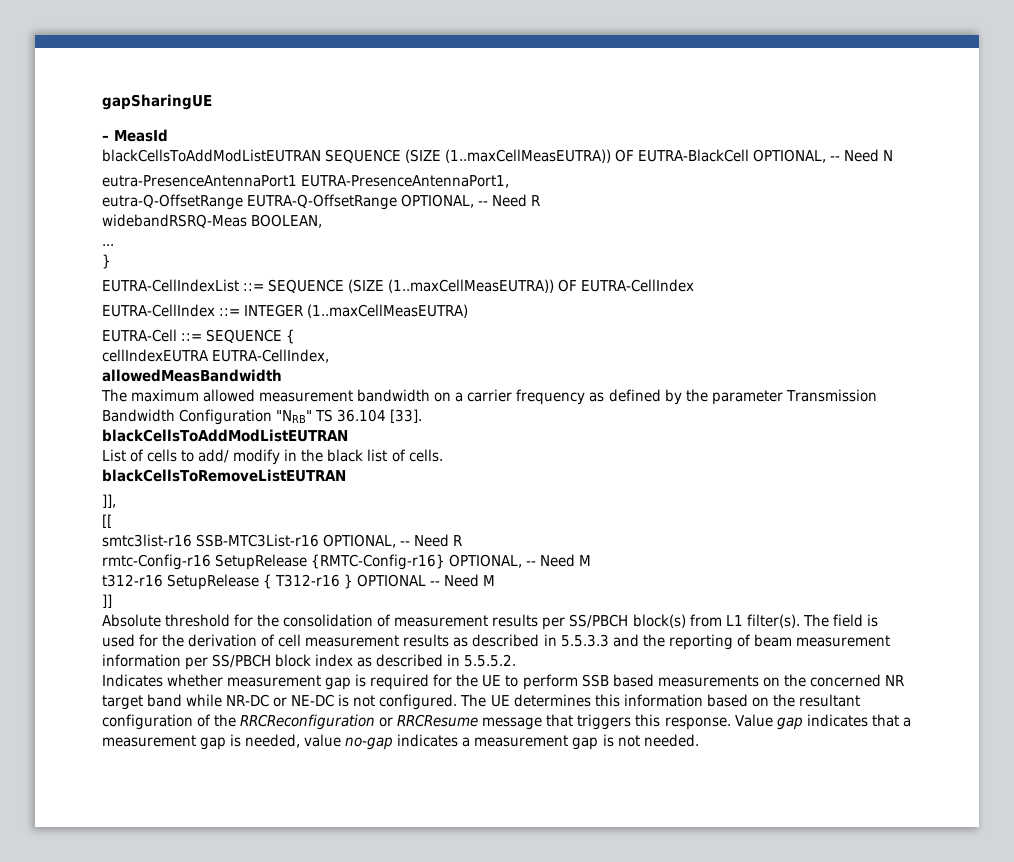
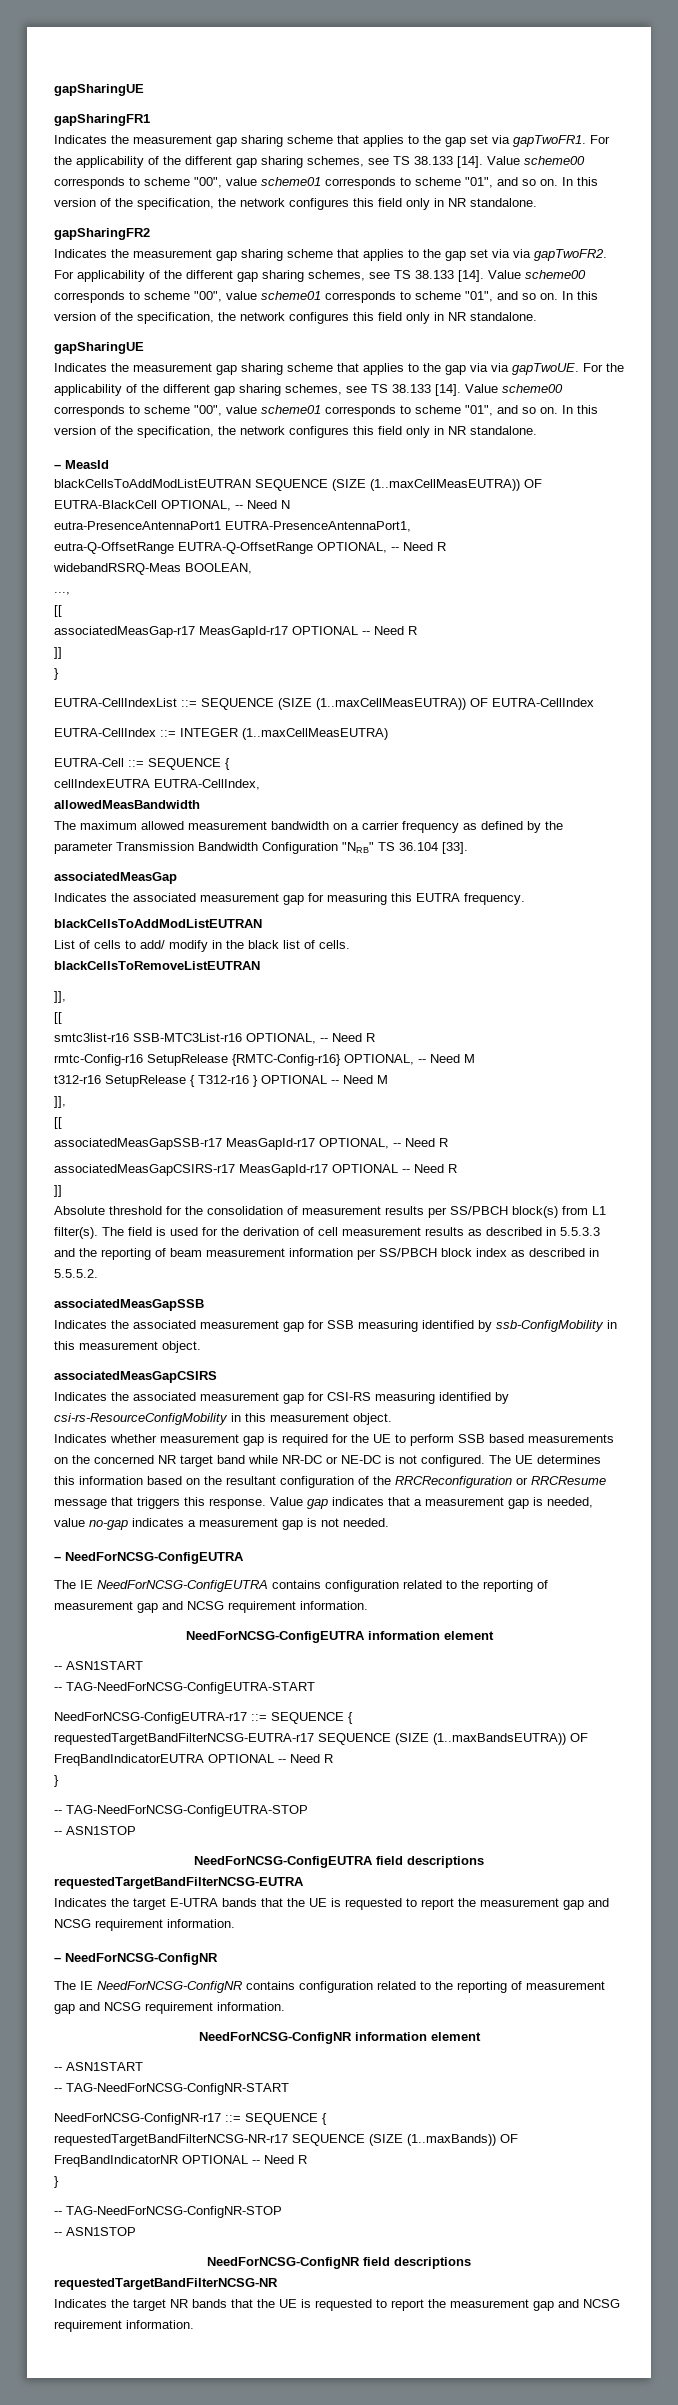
[102,94,212,110] gapSharingUE -> [54,84,144,96] [54,114,150,126] [54,135,610,147] [54,156,585,168] [54,177,598,189] [54,198,537,210] [54,228,150,240] [54,249,607,261] [54,270,586,282] [54,291,598,303] [54,312,537,324] [54,342,144,354] [54,363,624,375] [54,384,563,396] [54,405,598,417] [54,426,537,438] gapSharingUE // gapSharingFR1 // Indicates the measurement gap sharing scheme that applies to the gap set via gapTwoFR1. For the applicability of the different gap sharing schemes, see TS 38.133 [14]. Value scheme00 corresponds to scheme "00", value scheme01 corresponds to scheme "01", and so on. In this version of the specification, the network configures this field only in NR standalone. // gapSharingFR2 // Indicates the measurement gap sharing scheme that applies to the gap set via via gapTwoFR2. For applicability of the different gap sharing schemes, see TS 38.133 [14]. Value scheme00 corresponds to scheme "00", value scheme01 corresponds to scheme "01", and so on. In this version of the specification, the network configures this field only in NR standalone. // gapSharingUE // Indicates the measurement gap sharing scheme that applies to the gap via via gapTwoUE. For the applicability of the different gap sharing schemes, see TS 38.133 [14]. Value scheme00 corresponds to scheme "00", value scheme01 corresponds to scheme "01", and so on. In this version of the specification, the network configures this field only in NR standalone.
[102,244,114,246] ... -> [54,592,70,595] [54,605,62,617] [54,626,417,638] [54,647,62,659] ..., // [[ // associatedMeasGap-r17 MeasGapId-r17 OPTIONAL -- Need R // ]]
(423, 416) none -> [54,872,177,884] [54,893,525,905] // associatedMeasGap // Indicates the associated measurement gap for measuring this EUTRA frequency.
(496, 580) none -> [54,1096,66,1108] [54,1117,62,1129] [54,1138,448,1150] [54,1164,457,1176] // ]], // [[ // associatedMeasGapSSB-r17 MeasGapId-r17 OPTIONAL, -- Need R // associatedMeasGapCSIRS-r17 MeasGapId-r17 OPTIONAL -- Need R
(517, 660) none -> [54,1299,204,1311] [54,1320,617,1332] [54,1341,201,1353] [54,1371,217,1383] [54,1392,509,1404] [54,1413,392,1425] // associatedMeasGapSSB // Indicates the associated measurement gap for SSB measuring identified by ssb-ConfigMobility in this measurement object. // associatedMeasGapCSIRS // Indicates the associated measurement gap for CSI-RS measuring identified by csi-rs-ResourceConfigMobility in this measurement object.
(699, 740) none -> [54,1552,244,1564] [54,1580,548,1592] [54,1601,368,1613] [185,1631,494,1643] [54,1661,143,1670] [54,1682,315,1694] [54,1712,353,1724] [54,1733,588,1745] [54,1754,333,1766] [54,1775,59,1787] [54,1805,308,1817] [54,1826,136,1835] [194,1856,484,1868] [54,1877,304,1889] [54,1898,609,1910] [54,1919,235,1931] [54,1953,218,1965] [54,1981,605,1993] [54,2002,285,2014] [198,2032,481,2044] [54,2062,143,2071] [54,2083,289,2095] [54,2113,327,2125] [54,2134,518,2146] [54,2155,307,2167] [54,2176,59,2188] [54,2206,282,2218] [54,2227,136,2236] [207,2257,471,2269] [54,2278,278,2290] [54,2299,620,2311] [54,2320,194,2332] // – NeedForNCSG-ConfigEUTRA // The IE NeedForNCSG-ConfigEUTRA contains configuration related to the reporting of measurement gap and NCSG requirement information. // NeedForNCSG-ConfigEUTRA information element // -- ASN1START // -- TAG-NeedForNCSG-ConfigEUTRA-START // NeedForNCSG-ConfigEUTRA-r17 ::= SEQUENCE { // requestedTargetBandFilterNCSG-EUTRA-r17 SEQUENCE (SIZE (1..maxBandsEUTRA)) OF FreqBandIndicatorEUTRA OPTIONAL -- Need R // } // -- TAG-NeedForNCSG-ConfigEUTRA-STOP // -- ASN1STOP // NeedForNCSG-ConfigEUTRA field descriptions // requestedTargetBandFilterNCSG-EUTRA // Indicates the target E-UTRA bands that the UE is requested to report the measurement gap and NCSG requirement information. // – NeedForNCSG-ConfigNR // The IE NeedForNCSG-ConfigNR contains configuration related to the reporting of measurement gap and NCSG requirement information. // NeedForNCSG-ConfigNR information element // -- ASN1START // -- TAG-NeedForNCSG-ConfigNR-START // NeedForNCSG-ConfigNR-r17 ::= SEQUENCE { // requestedTargetBandFilterNCSG-NR-r17 SEQUENCE (SIZE (1..maxBands)) OF FreqBandIndicatorNR OPTIONAL -- Need R // } // -- TAG-NeedForNCSG-ConfigNR-STOP // -- ASN1STOP // NeedForNCSG-ConfigNR field descriptions // requestedTargetBandFilterNCSG-NR // Indicates the target NR bands that the UE is requested to report the measurement gap and NCSG requirement information.

